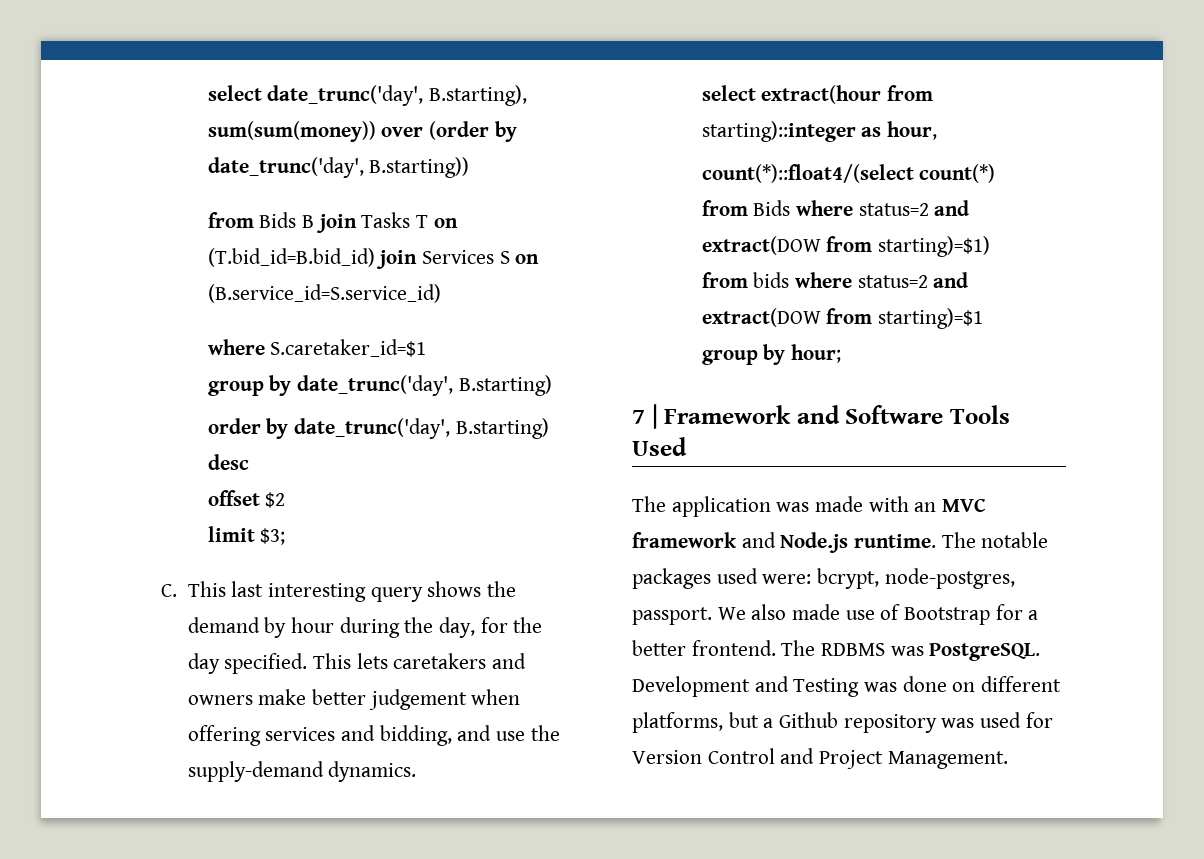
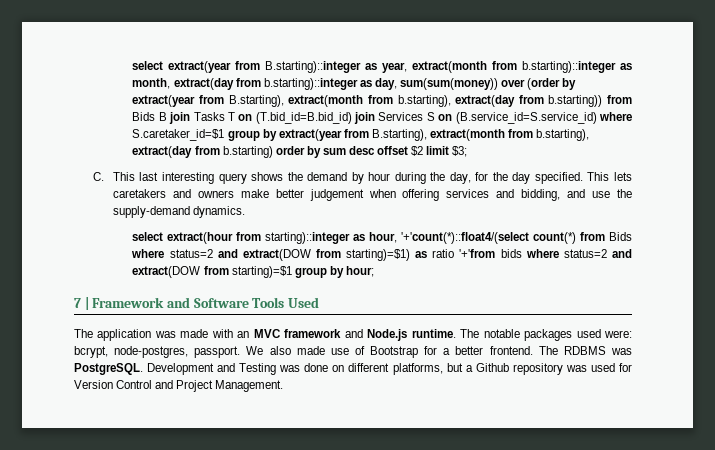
[207,85,527,106] [207,121,517,142] [207,157,470,178] select date_trunc('day', B.starting), sum(sum(money)) over (order by date_trunc('day', B.starting)) // -> [132,61,632,73] [132,78,577,90] [132,95,603,107] select extract(year from B.starting)::integer as year, extract(month from b.starting)::integer as month, extract(day from b.starting)::integer as day, sum(sum(money)) over (order by extract(year from B.starting), extract(month from b.starting), extract(day from b.starting))
(441, 293) // -> (597, 118) none
[207,375,552,396] [207,418,549,439] // group by date_trunc('day', B.starting) // order by date_trunc('day', B.starting) -> [227,129,590,141] [132,146,346,158] group by extract(year from B.starting), extract(month from b.starting), extract(day from b.starting) order by sum
(249, 462) // -> (376, 150) none
(286, 500) // -> (424, 151) none
[701,164,914,183] // count(*)::float4/(select -> [401,232,530,244] '+'count(*)::float4/(select
(996, 173) // -> (577, 238) none
[701,272,748,288] // from -> [415,249,496,258] as ratio '+'from
(983, 318) // -> (292, 272) none

